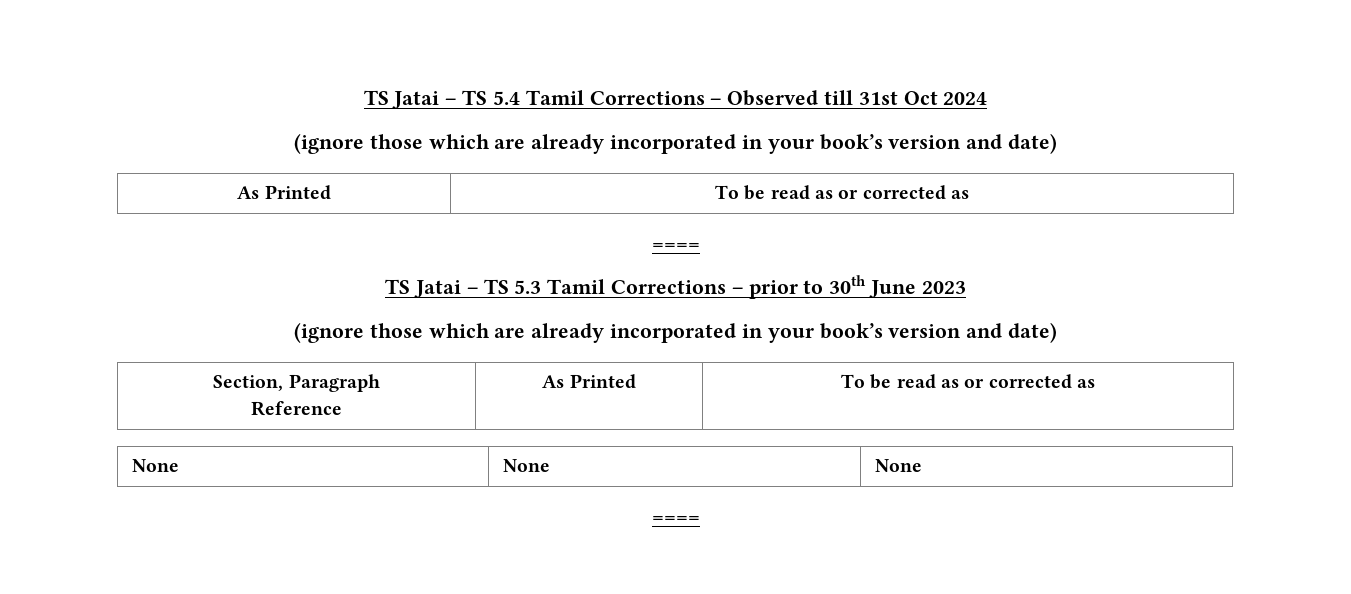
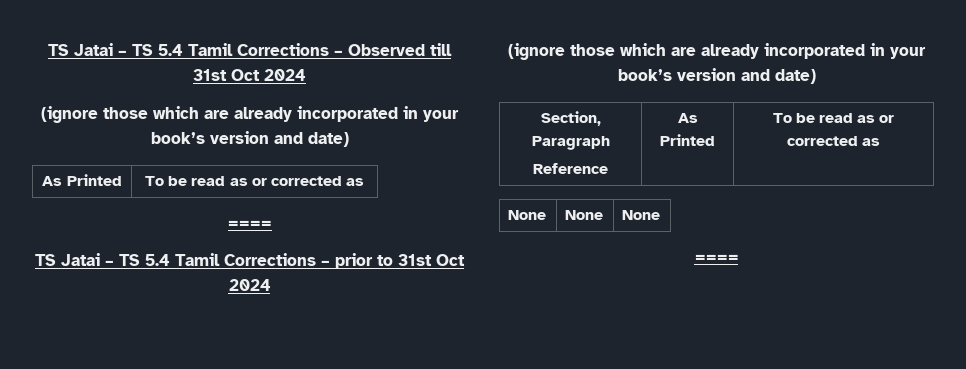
[514,280,542,294] 5.3 -> [145,254,170,266] 5.4
[829,275,966,298] 30th June 2023 -> [398,254,465,266] [228,279,271,291] 31st Oct 2024

